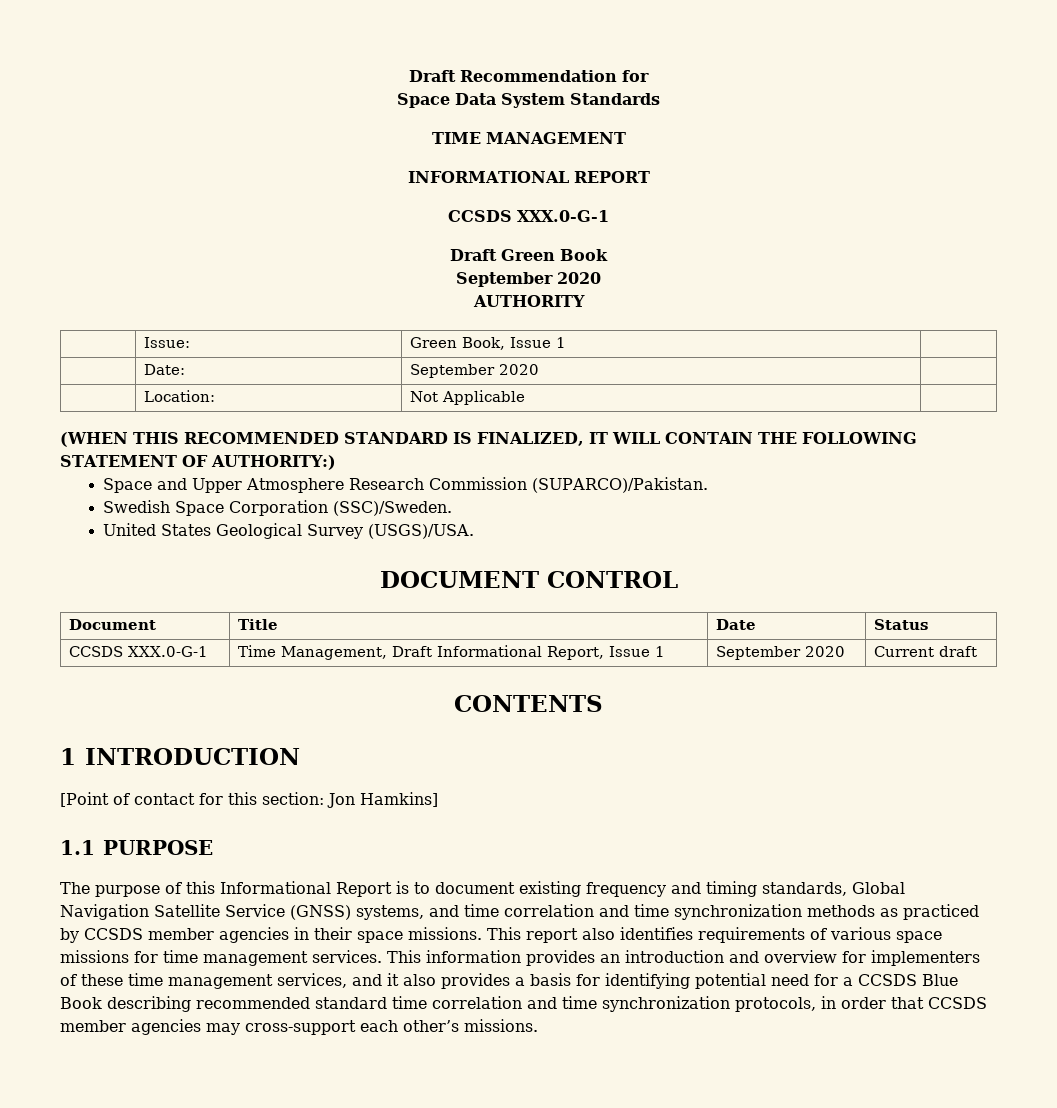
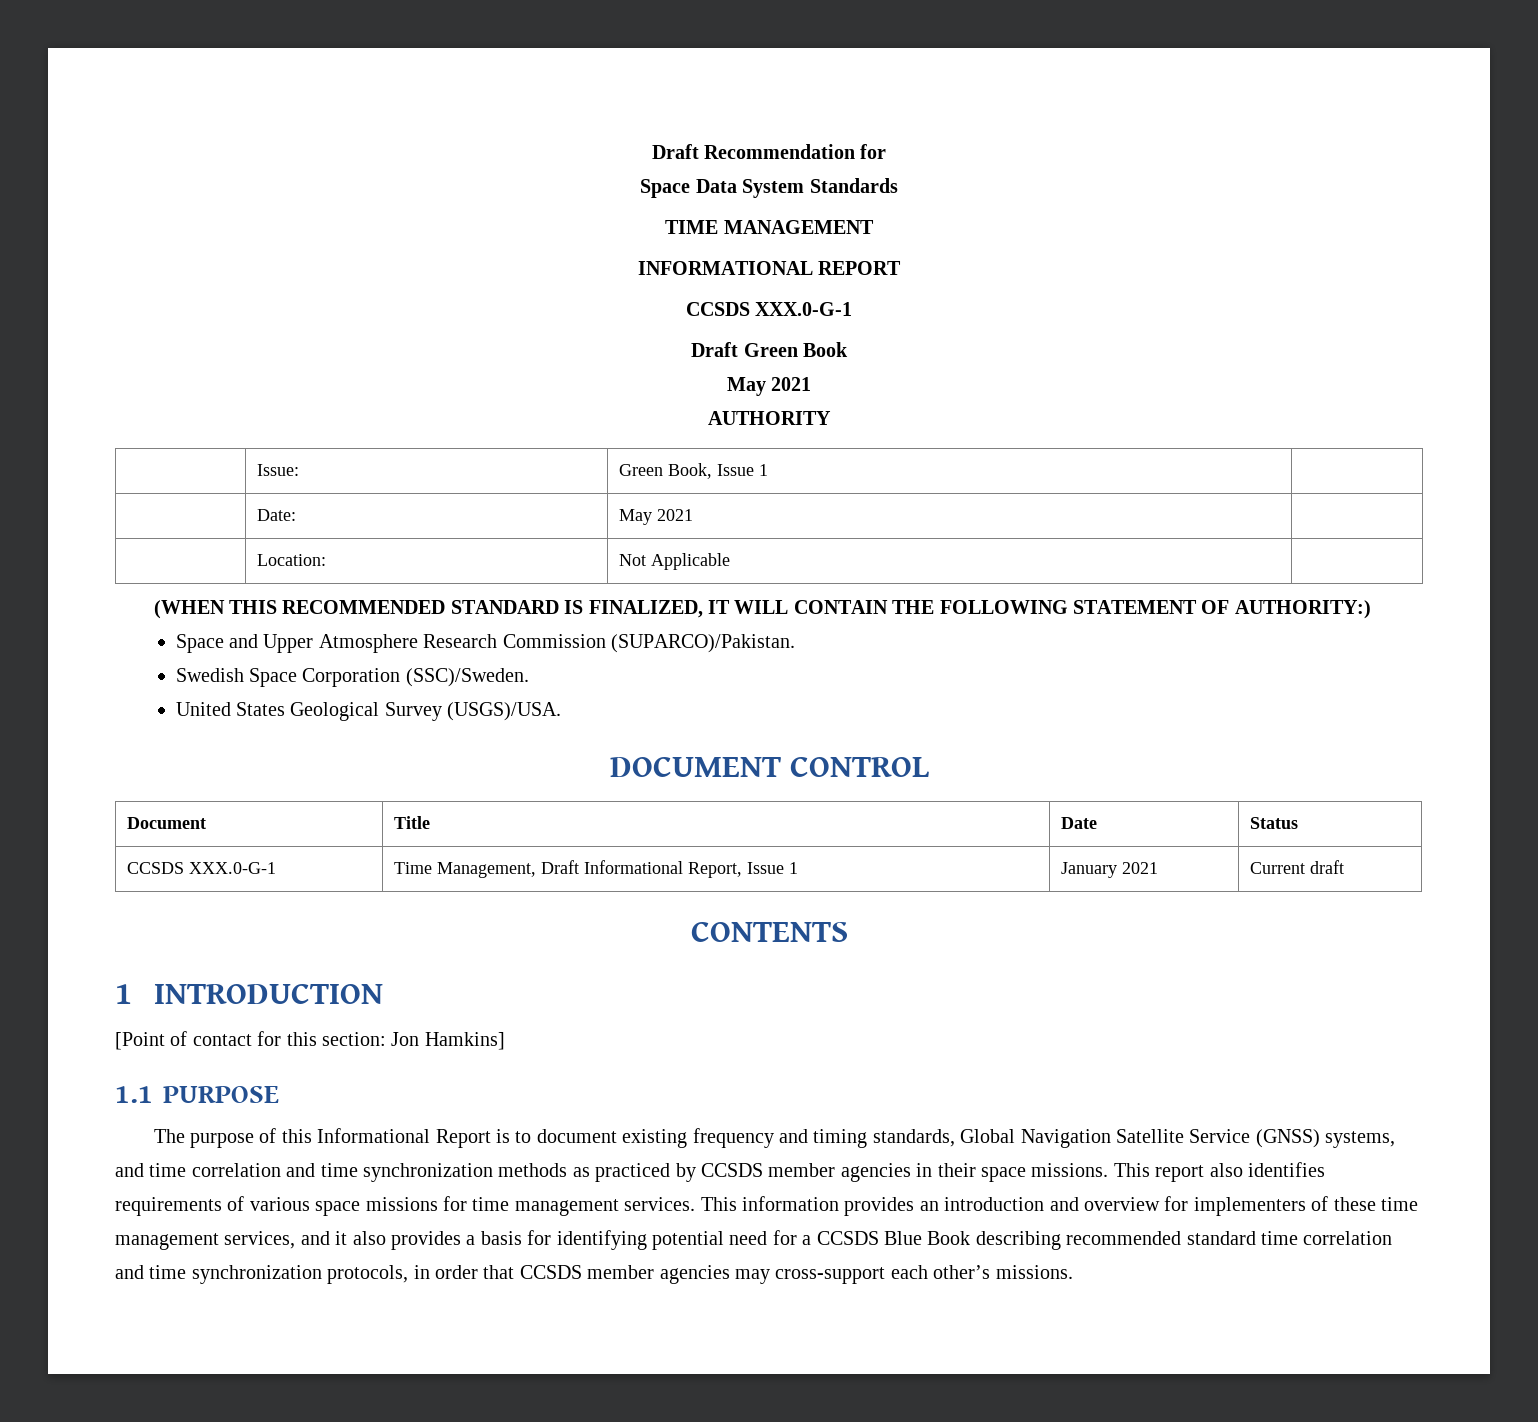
[456,272,601,287] September 2020 -> [726,377,812,396] May 2021
[409,364,539,378] September 2020 -> [618,509,693,525] May 2021
[715,646,845,660] September 2020 -> [1060,862,1158,878] January 2021

